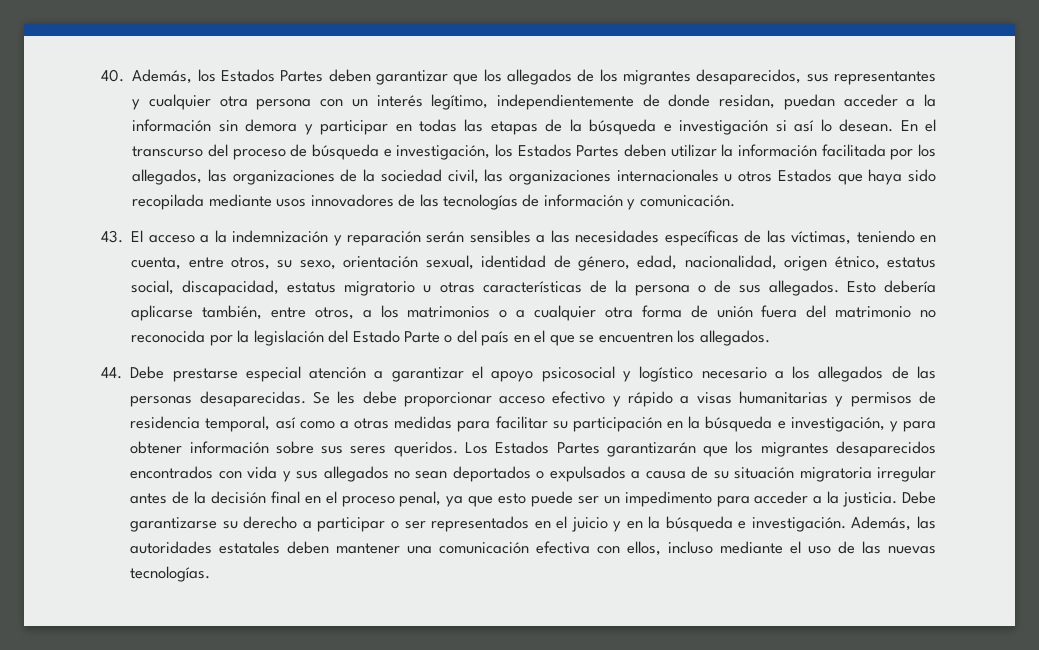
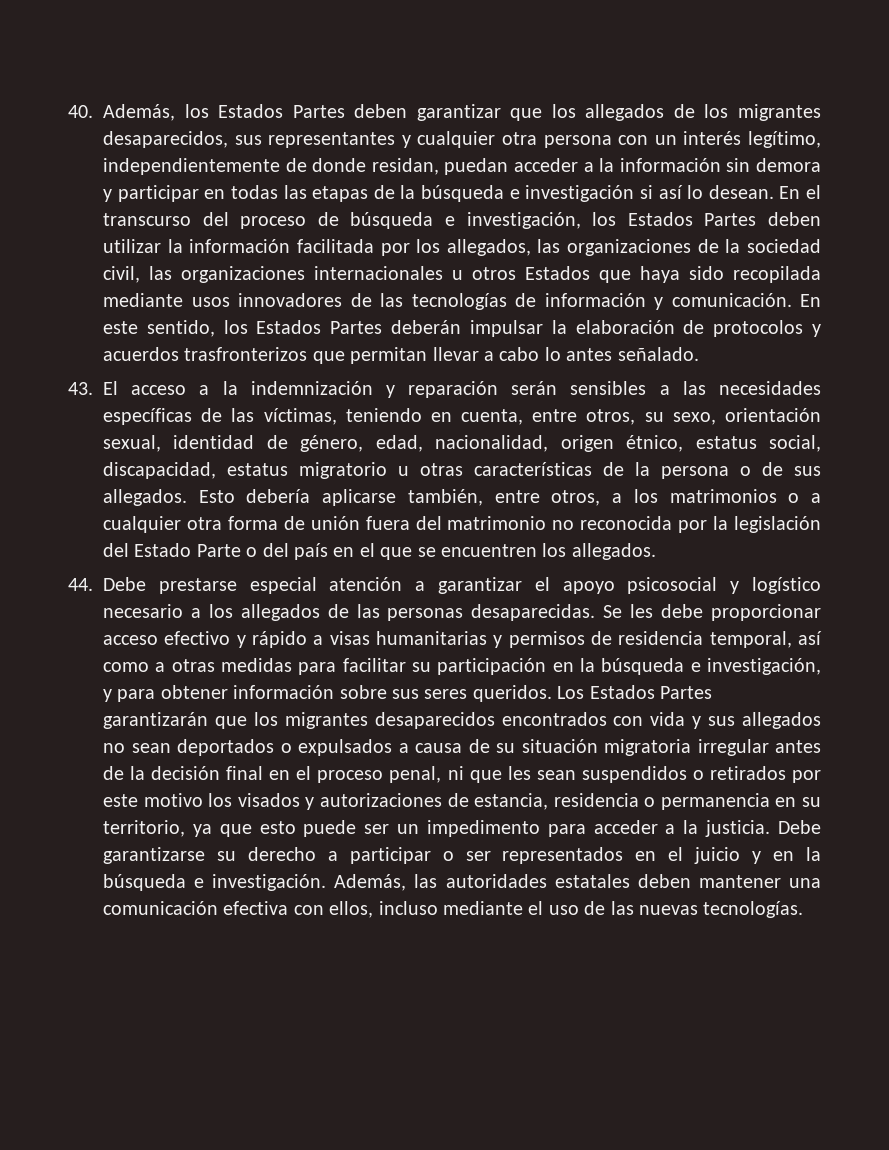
(735, 201) none -> [800,294,821,307] [103,320,822,337] [103,347,699,364] En este sentido, los Estados Partes deberán impulsar la elaboración de protocolos y acuerdos trasfronterizos que permitan llevar a cabo lo antes señalado.
(442, 499) none -> [447,766,822,783] [103,793,821,810] [103,820,185,837] ni que les sean suspendidos o retirados por este motivo los visados y autorizaciones de estancia, residencia o permanencia en su territorio,

